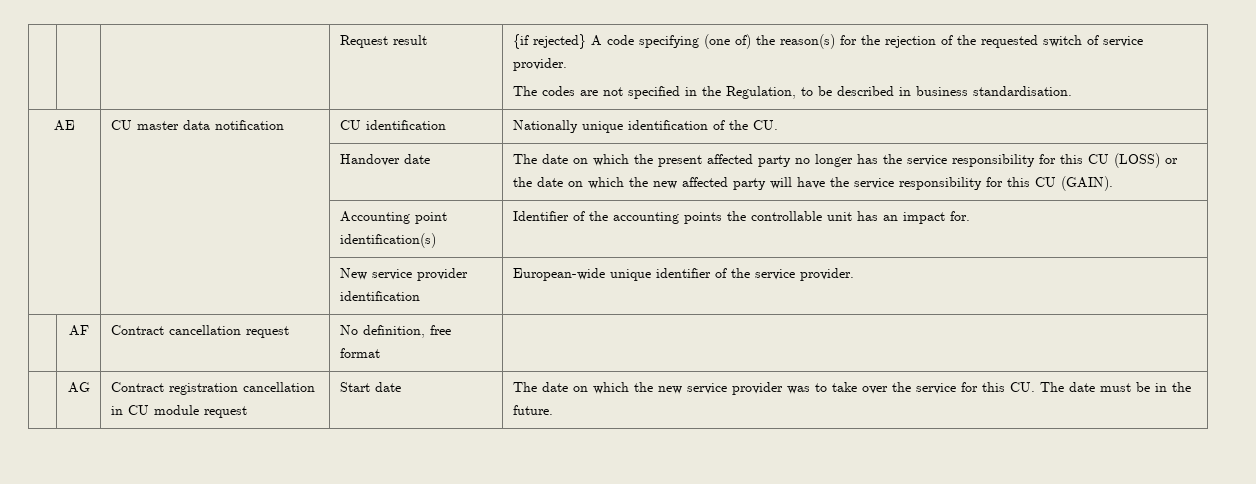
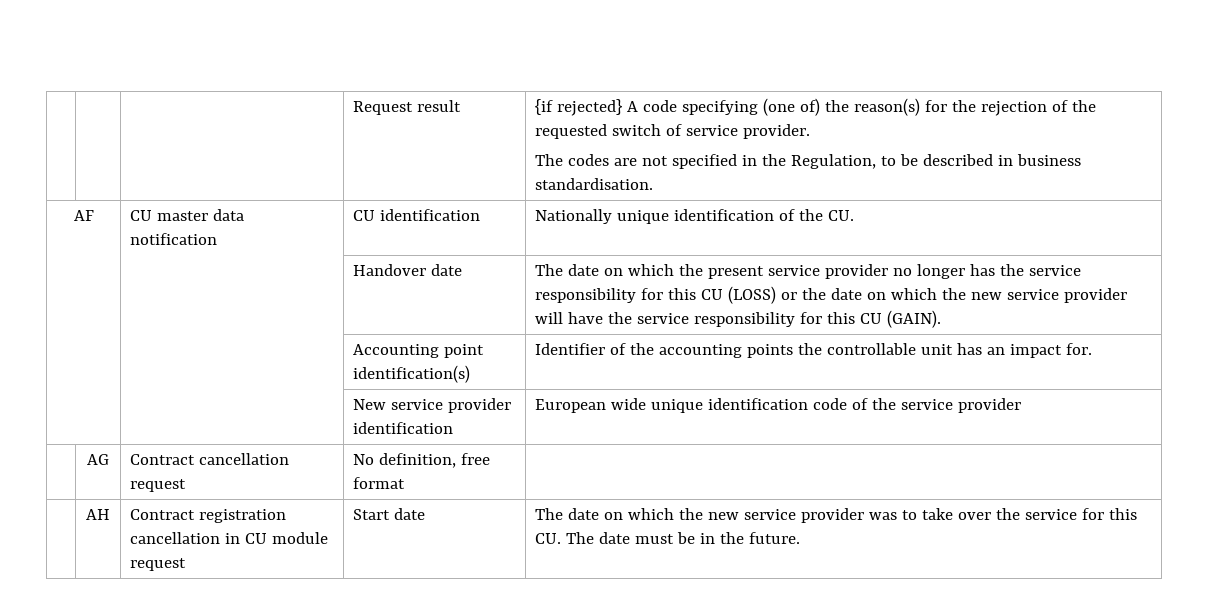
[54,120,75,131] AE -> [73,210,94,221] AF
[706,154,791,167] affected party -> [768,264,889,279] service provider
[681,177,766,190] affected party -> [1007,288,1128,303] service provider
[512,268,711,281] European-wide unique identifier -> [535,398,848,413] European wide unique identification code
[799,268,854,281] [68,325,89,336] provider. // | AF -> [958,398,1022,413] [87,454,109,465] provider // | AG
[67,382,90,393] AG -> [86,509,110,520] AH

